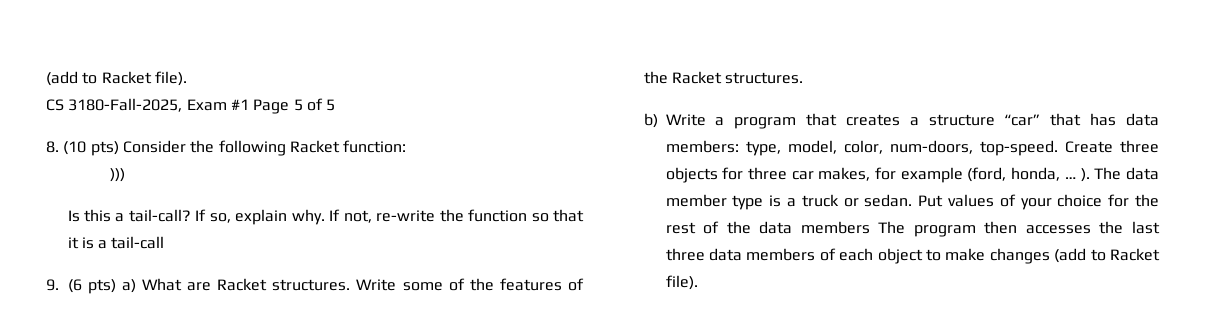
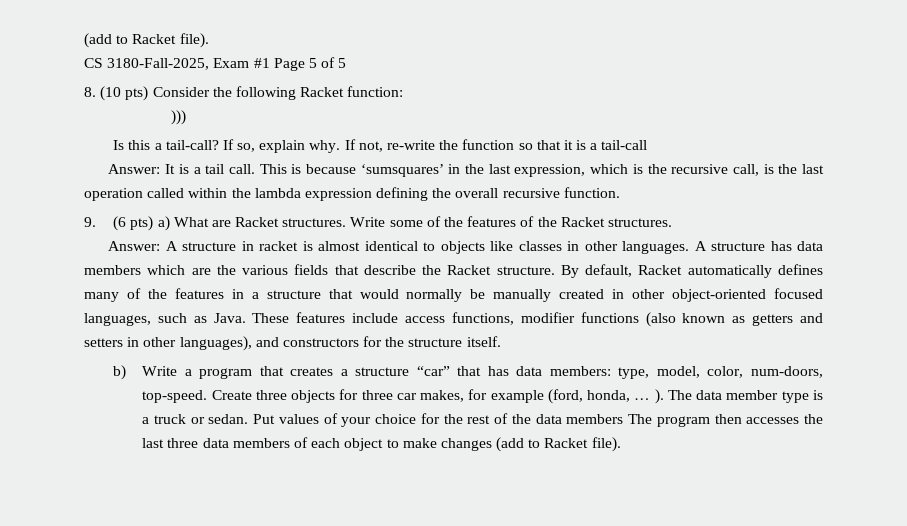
(165, 242) none -> [108,164,824,177] [84,187,620,201] // Answer: It is a tail call. This is because ‘sumsquares’ in the last expression, which is the recursive call, is the last operation called within the lambda expression defining the overall recursive function.
(804, 78) none -> [108,241,824,254] [84,264,823,278] [84,288,823,302] [84,312,824,327] [84,336,501,351] // Answer: A structure in racket is almost identical to objects like classes in other languages. A structure has data members which are the various fields that describe the Racket structure. By default, Racket automatically defines many of the features in a structure that would normally be manually created in other object-oriented focused languages, such as Java. These features include access functions, modifier functions (also known as getters and setters in other languages), and constructors for the structure itself.

